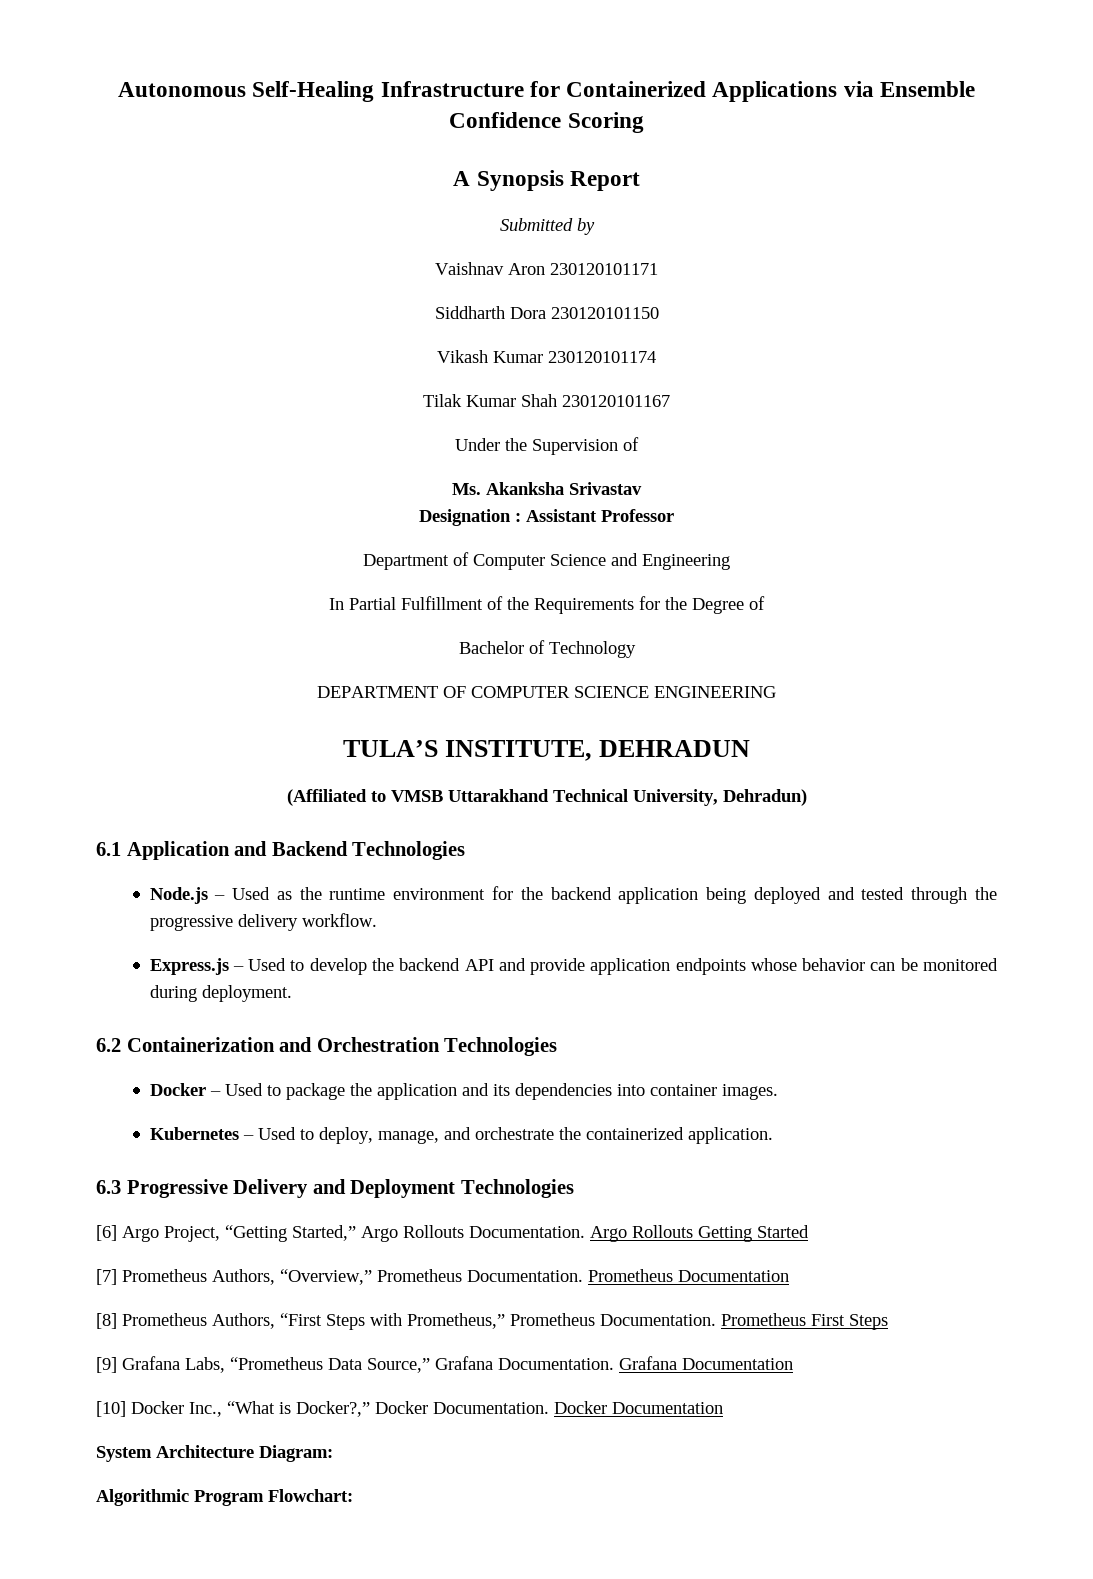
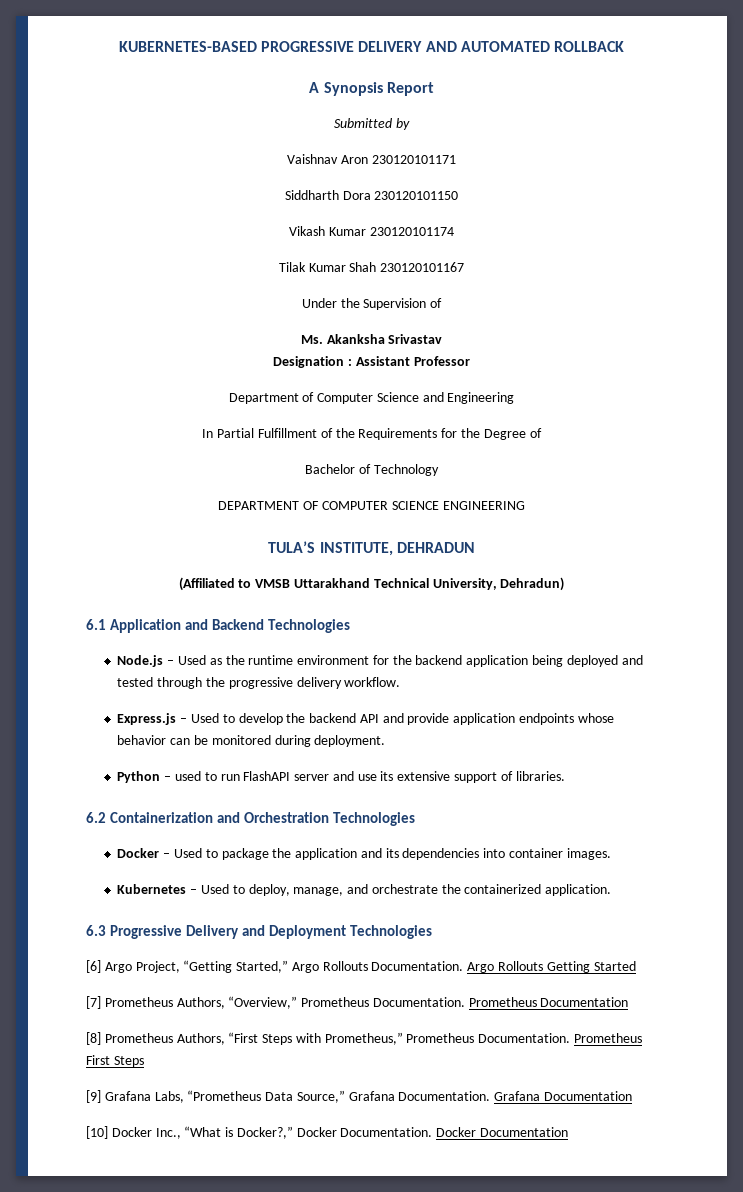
[118,81,975,102] [449,112,644,133] Autonomous Self-Healing Infrastructure for Containerized Applications via Ensemble Confidence Scoring -> [119,41,624,52] KUBERNETES-BASED PROGRESSIVE DELIVERY AND AUTOMATED ROLLBACK
(292, 993) none -> [117,771,565,783] // Python – used to run FlashAPI server and use its extensive support of libraries.
[96,1445,333,1462] [96,1489,353,1506] // System Architecture Diagram: // Algorithmic Program Flowchart: -> (569, 1132) none

